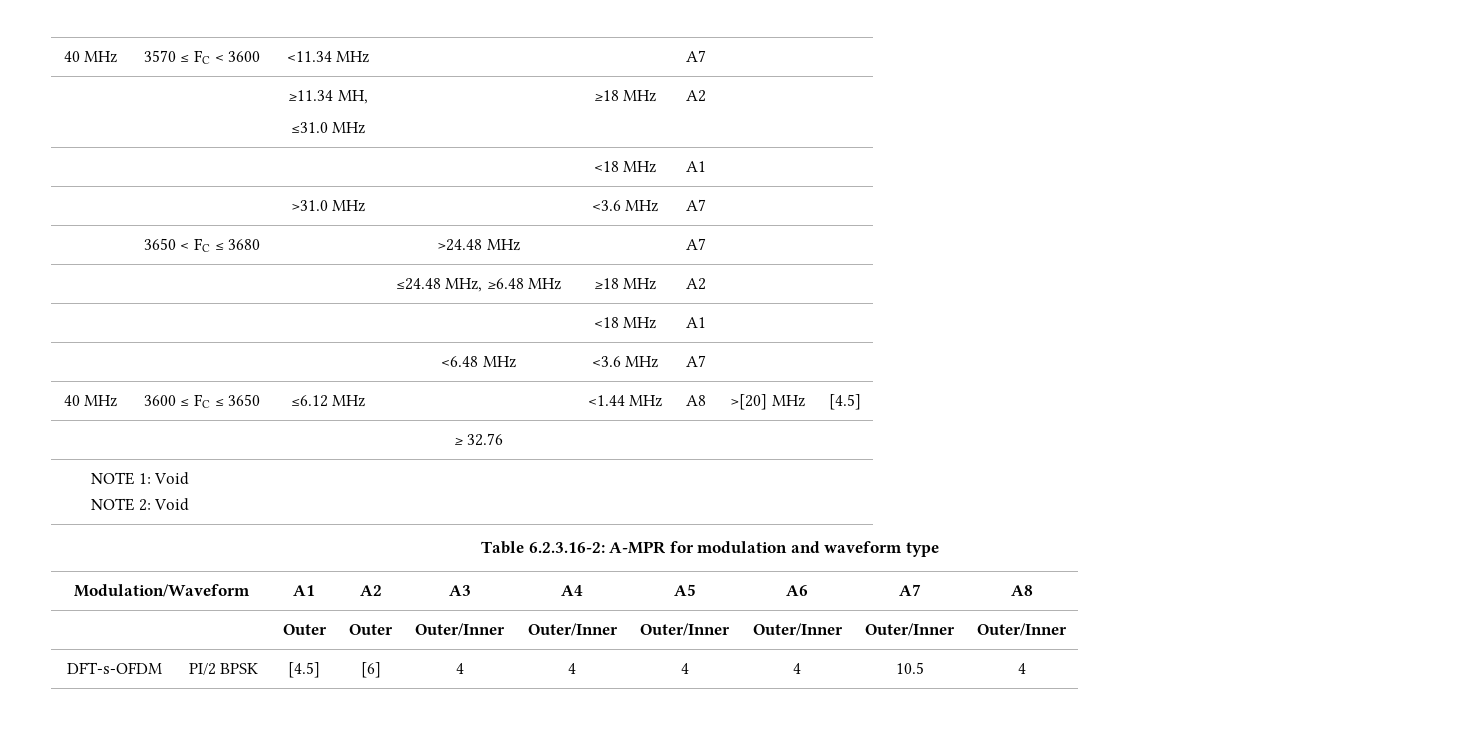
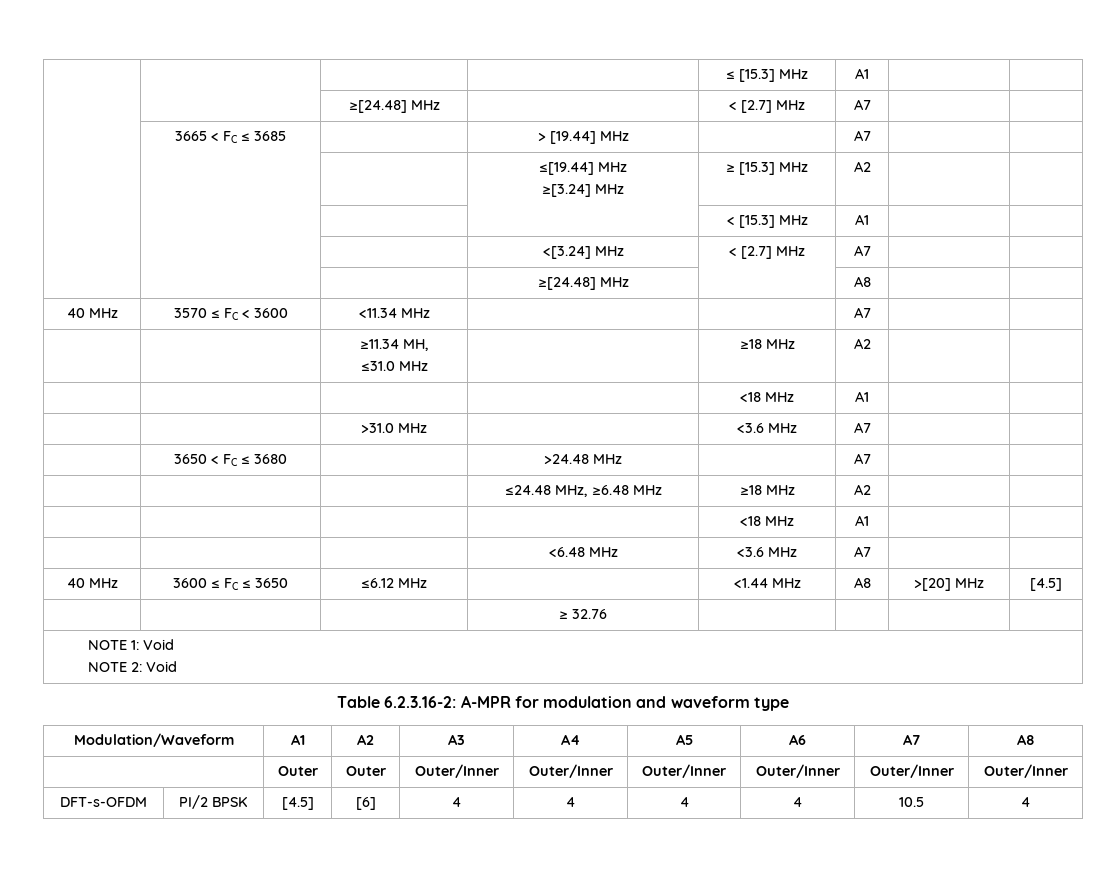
(63, 56) none -> [726,69,808,82] [855,68,869,79] [348,100,440,113] [729,100,805,113] [853,99,871,110] [175,131,286,143] [537,131,629,144] [853,130,871,141] [539,162,627,175] [542,184,624,197] [726,162,808,175] [853,161,871,172] [726,215,808,228] [855,214,869,225] [542,246,624,259] [729,246,805,259] [853,245,871,256] [537,277,629,290] [853,276,871,287] | | | | ≤ [15.3] MHz | A1 | | // | | ≥[24.48] MHz | | < [2.7] MHz | A7 | | // | 3665 < FC ≤ 3685 | | > [19.44] MHz | | A7 | | // | | | ≤[19.44] MHz // ≥[3.24] MHz | ≥ [15.3] MHz | A2 | | // | | | | < [15.3] MHz | A1 | | // | | | <[3.24] MHz | < [2.7] MHz | A7 | | // | | | ≥[24.48] MHz | | A8 | | //

